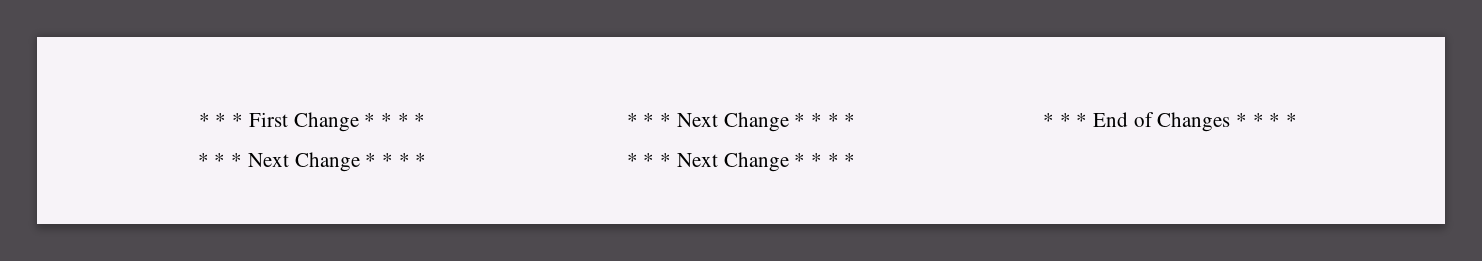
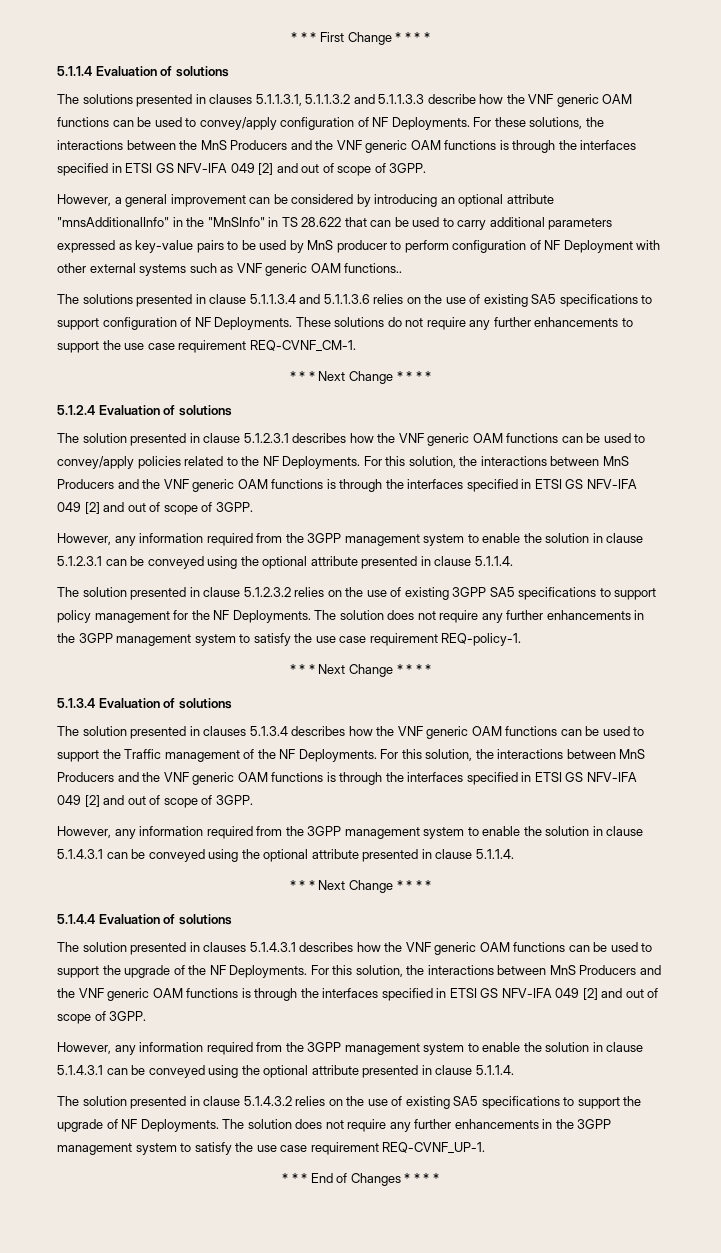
[197,152,427,172] [626,112,856,132] [626,152,856,172] // * * * Next Change * * * * // * * * Next Change * * * * // * * * Next Change * * * * -> [57,66,229,77] [57,94,633,107] [57,117,604,130] [57,140,637,153] [57,163,427,176] [57,194,554,207] [57,217,613,230] [57,240,661,253] [57,263,403,276] [57,294,653,307] [57,317,633,330] [57,340,356,353] [289,371,432,384] [57,405,232,416] [57,433,646,446] [57,456,629,469] [57,479,637,492] [57,502,253,515] [57,533,644,546] [57,556,513,569] [57,587,657,600] [57,610,645,623] [57,633,522,646] [289,664,432,677] [57,698,232,709] [57,726,645,739] [57,749,646,762] [57,772,637,785] [57,795,253,808] [57,826,644,839] [57,849,514,862] [289,880,432,893] [57,914,232,925] [57,942,653,955] [57,965,661,978] [57,988,659,1001] [57,1011,147,1024] [57,1042,644,1055] [57,1065,514,1078] [57,1096,642,1109] [57,1119,612,1132] [57,1142,486,1155] // 5.1.1.4 Evaluation of solutions // The solutions presented in clauses 5.1.1.3.1, 5.1.1.3.2 and 5.1.1.3.3 describe how the VNF generic OAM functions can be used to convey/apply configuration of NF Deployments. For these solutions, the interactions between the MnS Producers and the VNF generic OAM functions is through the interfaces specified in ETSI GS NFV-IFA 049 [2] and out of scope of 3GPP. // However, a general improvement can be considered by introducing an optional attribute "mnsAdditionalInfo" in the "MnSInfo" in TS 28.622 that can be used to carry additional parameters expressed as key-value pairs to be used by MnS producer to perform configuration of NF Deployment with other external systems such as VNF generic OAM functions.. // The solutions presented in clause 5.1.1.3.4 and 5.1.1.3.6 relies on the use of existing SA5 specifications to support configuration of NF Deployments. These solutions do not require any further enhancements to support the use case requirement REQ-CVNF_CM-1. // * * * Next Change * * * * // 5.1.2.4 Evaluation of solutions // The solution presented in clause 5.1.2.3.1 describes how the VNF generic OAM functions can be used to convey/apply policies related to the NF Deployments. For this solution, the interactions between MnS Producers and the VNF generic OAM functions is through the interfaces specified in ETSI GS NFV-IFA 049 [2] and out of scope of 3GPP. // However, any information required from the 3GPP management system to enable the solution in clause 5.1.2.3.1 can be conveyed using the optional attribute presented in clause 5.1.1.4. // The solution presented in clause 5.1.2.3.2 relies on the use of existing 3GPP SA5 specifications to support policy management for the NF Deployments. The solution does not require any further enhancements in the 3GPP management system to satisfy the use case requirement REQ-policy-1. // * * * Next Change * * * * // 5.1.3.4 Evaluation of solutions // The solution presented in clauses 5.1.3.4 describes how the VNF generic OAM functions can be used to support the Traffic management of the NF Deployments. For this solution, the interactions between MnS Producers and the VNF generic OAM functions is through the interfaces specified in ETSI GS NFV-IFA 049 [2] and out of scope of 3GPP. // However, any information required from the 3GPP management system to enable the solution in clause 5.1.4.3.1 can be conveyed using the optional attribute presented in clause 5.1.1.4. // * * * Next Change * * * * // 5.1.4.4 Evaluation of solutions // The solution presented in clauses 5.1.4.3.1 describes how the VNF generic OAM functions can be used to support the upgrade of the NF Deployments. For this solution, the interactions between MnS Producers and the VNF generic OAM functions is through the interfaces specified in ETSI GS NFV-IFA 049 [2] and out of scope of 3GPP. // However, any information required from the 3GPP management system to enable the solution in clause 5.1.4.3.1 can be conveyed using the optional attribute presented in clause 5.1.1.4. // The solution presented in clause 5.1.4.3.2 relies on the use of existing SA5 specifications to support the upgrade of NF Deployments. The solution does not require any further enhancements in the 3GPP management system to satisfy the use case requirement REQ-CVNF_UP-1.

